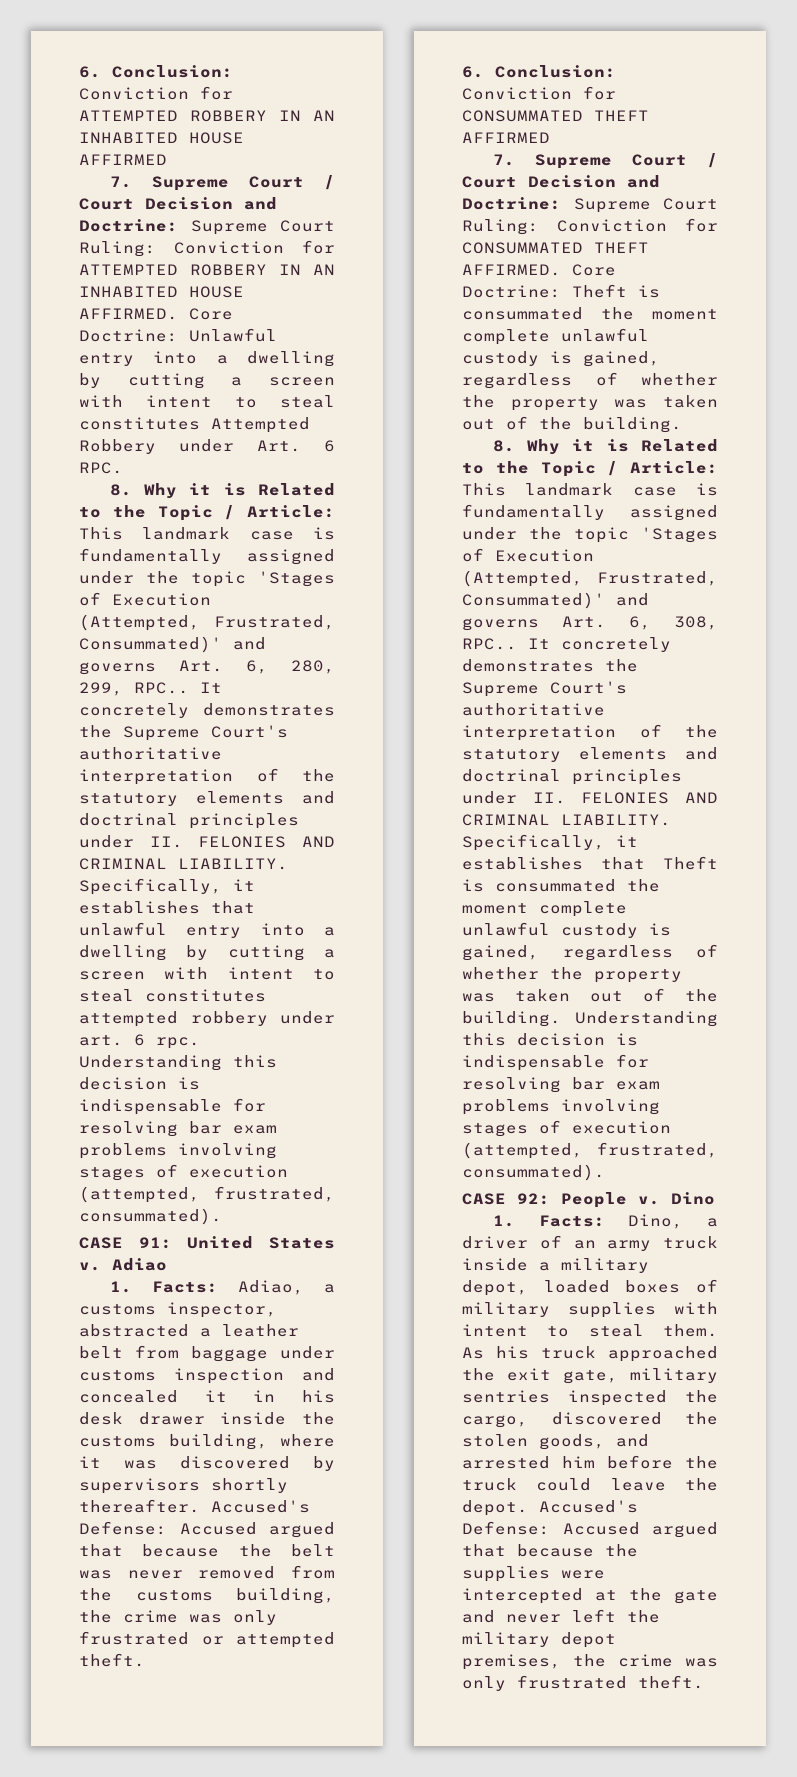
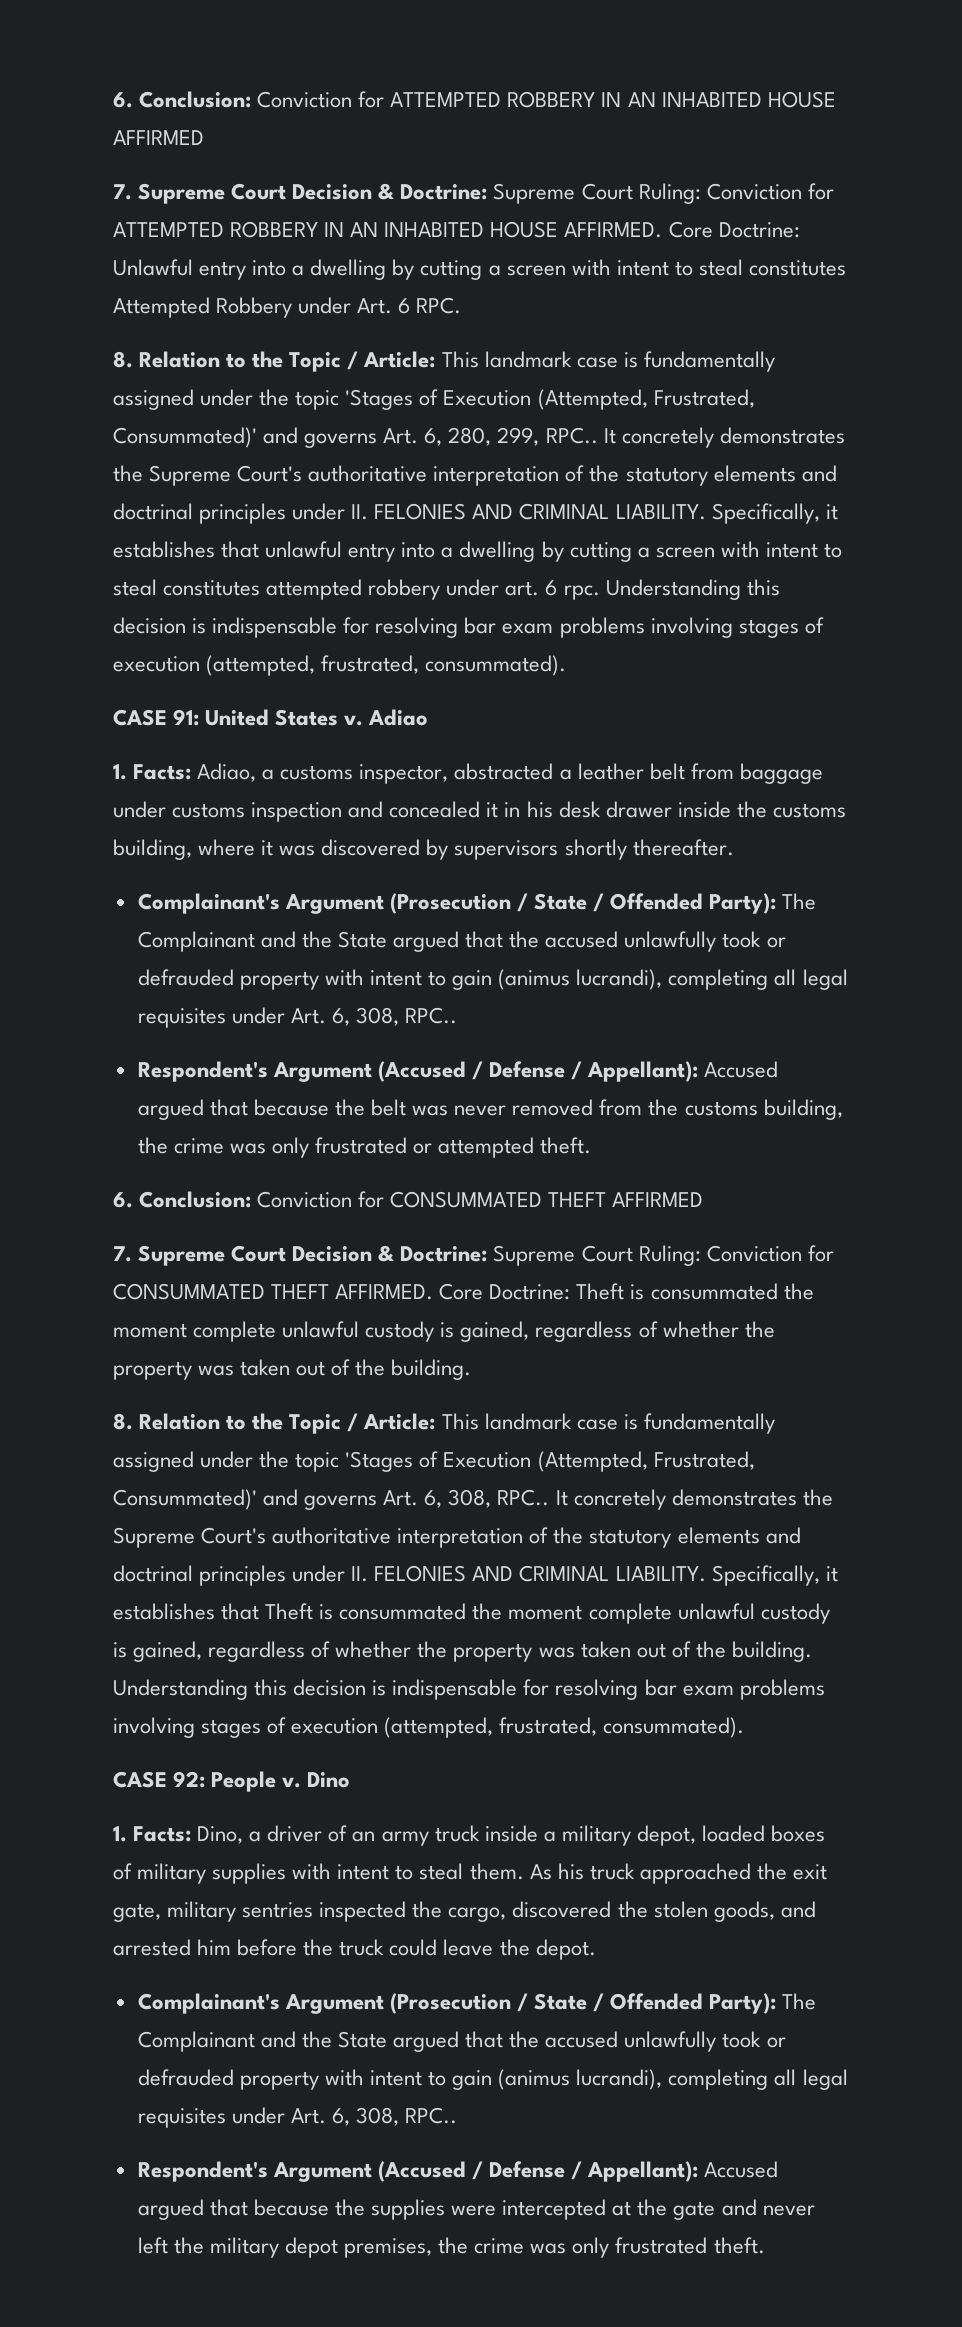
[324,175,335,190] [79,197,277,210] / Court Decision and -> [292,183,395,200] Decision &
[144,483,335,499] Why it is Related -> [139,351,221,368] Relation
[211,1500,310,1513] [79,1521,167,1535] Accused's Defense: -> [137,893,817,914] [137,931,786,952] [137,969,848,990] [137,1007,458,1028] [137,1061,699,1082] // Complainant's Argument (Prosecution / State / Offended Party): The Complainant and the State argued that the accused unlawfully took or defrauded property with intent to gain (animus lucrandi), completing all legal requisites under Art. 6, 308, RPC.. // Respondent's Argument (Accused / Defense / Appellant):
[707,153,718,168] [462,175,660,188] / Court Decision and -> [292,1245,395,1262] Decision &
[527,439,718,455] Why it is Related -> [139,1413,221,1430] Relation
[539,1500,638,1513] [462,1521,550,1535] Accused's Defense: -> [137,1993,817,2014] [137,2031,786,2052] [137,2069,848,2090] [137,2107,458,2128] [137,2161,699,2182] // Complainant's Argument (Prosecution / State / Offended Party): The Complainant and the State argued that the accused unlawfully took or defrauded property with intent to gain (animus lucrandi), completing all legal requisites under Art. 6, 308, RPC.. // Respondent's Argument (Accused / Defense / Appellant):

